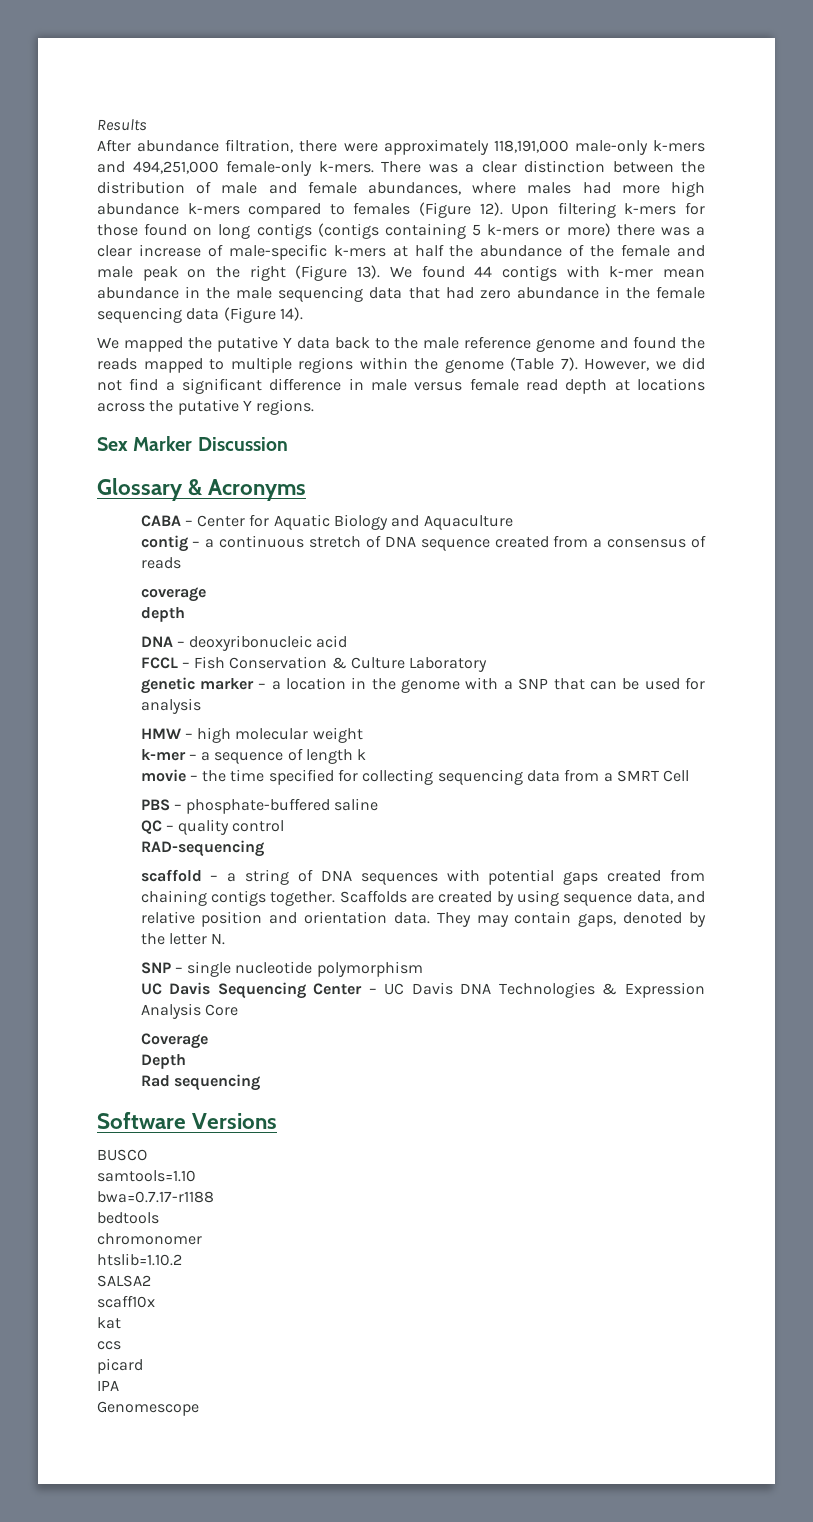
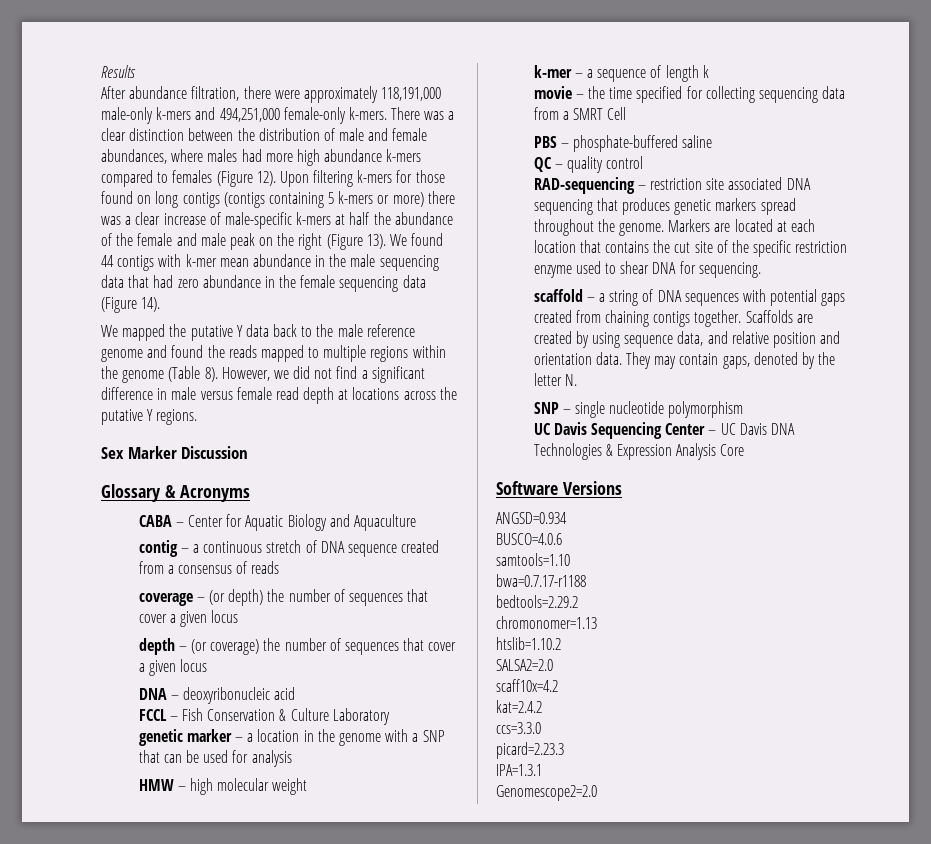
[560,357,578,371] 7). -> [204,367,218,382] 8).
[140,607,185,622] // depth -> [196,589,429,606] [138,610,239,627] [138,638,457,655] [138,659,208,676] – (or depth) the number of sequences that cover a given locus // depth – (or coverage) the number of sequences that cover a given locus
(264, 848) none -> [637,177,811,190] [533,198,796,215] [533,219,815,236] [533,240,848,257] [533,261,761,278] – restriction site associated DNA sequencing that produces genetic markers spread throughout the genome. Markers are located at each location that contains the cut site of the specific restriction enzyme used to shear DNA for sequencing.
[140,1033,208,1049] [140,1054,186,1069] [140,1074,260,1091] // Coverage // Depth // Rad sequencing -> (745, 450) none
[97,1149,147,1161] BUSCO -> [496,512,567,524] [496,533,562,545] ANGSD=0.934 // BUSCO=4.0.6
[97,1212,159,1224] [97,1233,202,1245] bedtools // chromonomer -> [496,595,578,608] [496,616,597,629] bedtools=2.29.2 // chromonomer=1.13
[97,1275,151,1287] [97,1295,155,1308] [97,1317,121,1329] [97,1341,121,1350] [97,1358,143,1374] [97,1380,119,1391] [97,1401,199,1416] SALSA2 // scaff10x // kat // ccs // picard // IPA // Genomescope -> [496,659,553,671] [496,679,558,692] [496,700,542,713] [496,722,541,734] [496,742,564,759] [496,764,542,776] [496,785,597,801] SALSA2=2.0 // scaff10x=4.2 // kat=2.4.2 // ccs=3.3.0 // picard=2.23.3 // IPA=1.3.1 // Genomescope2=2.0

